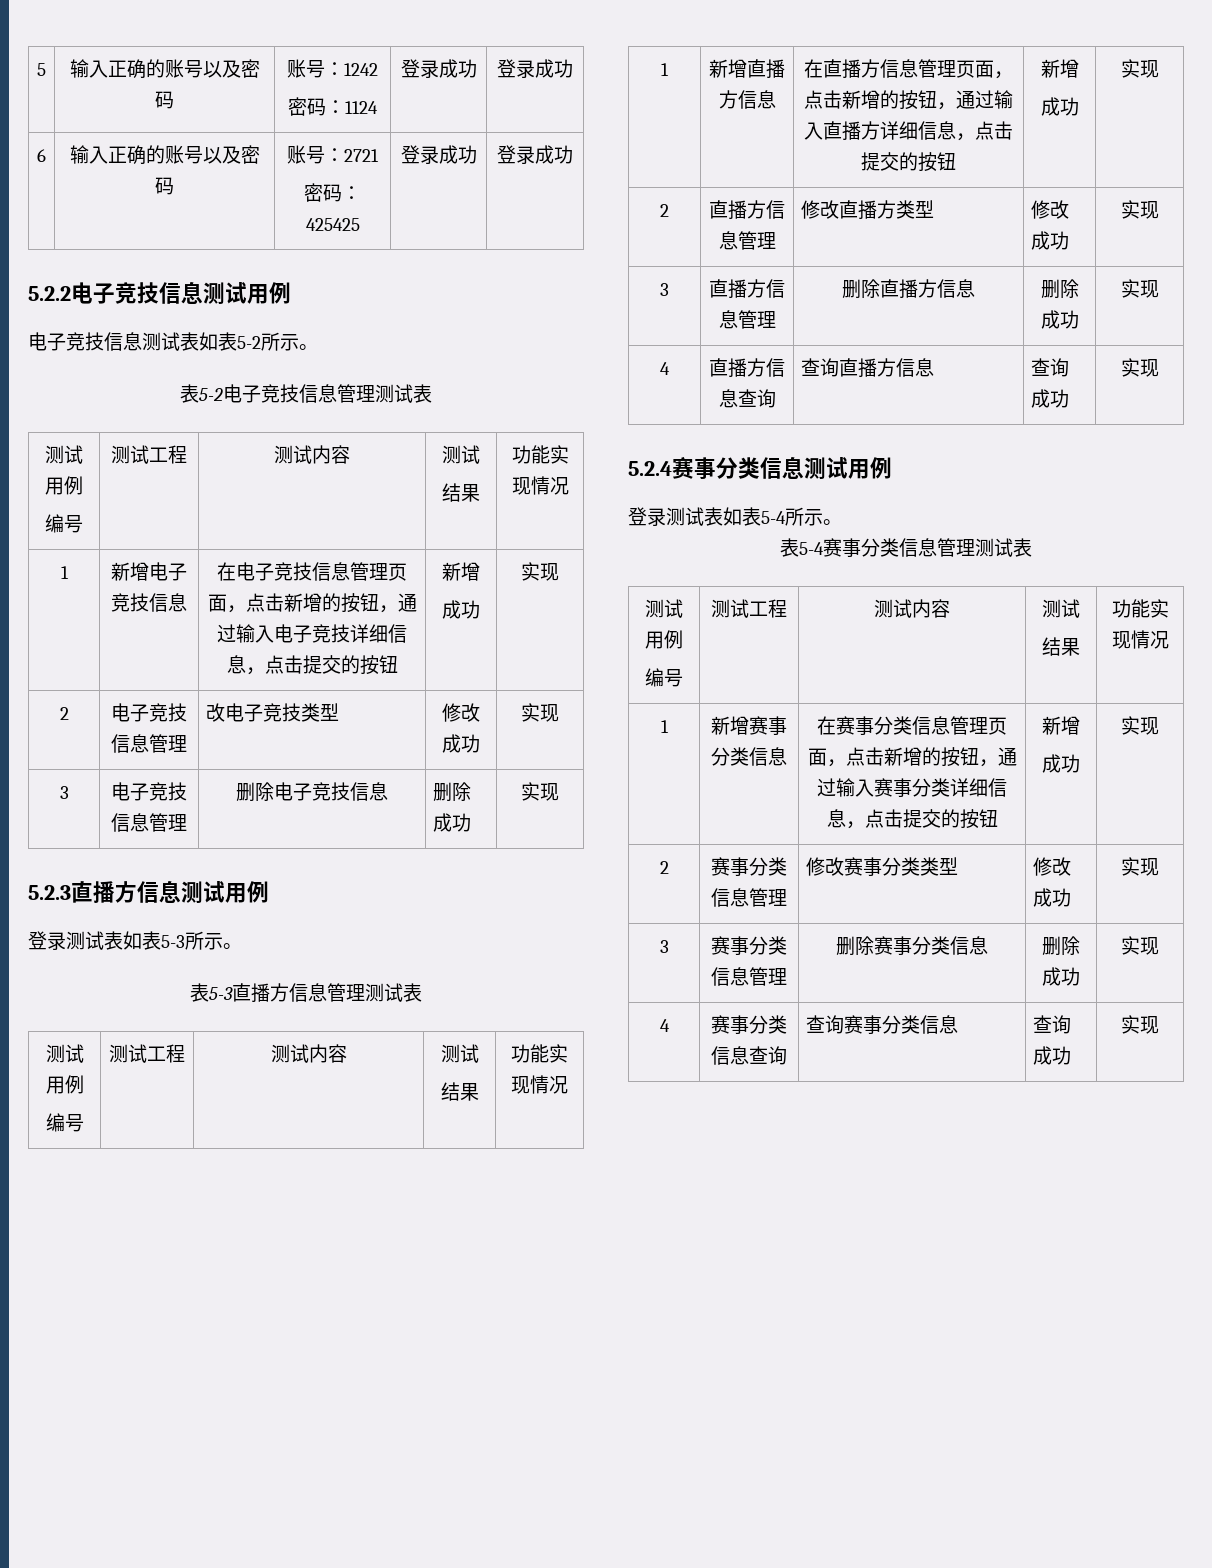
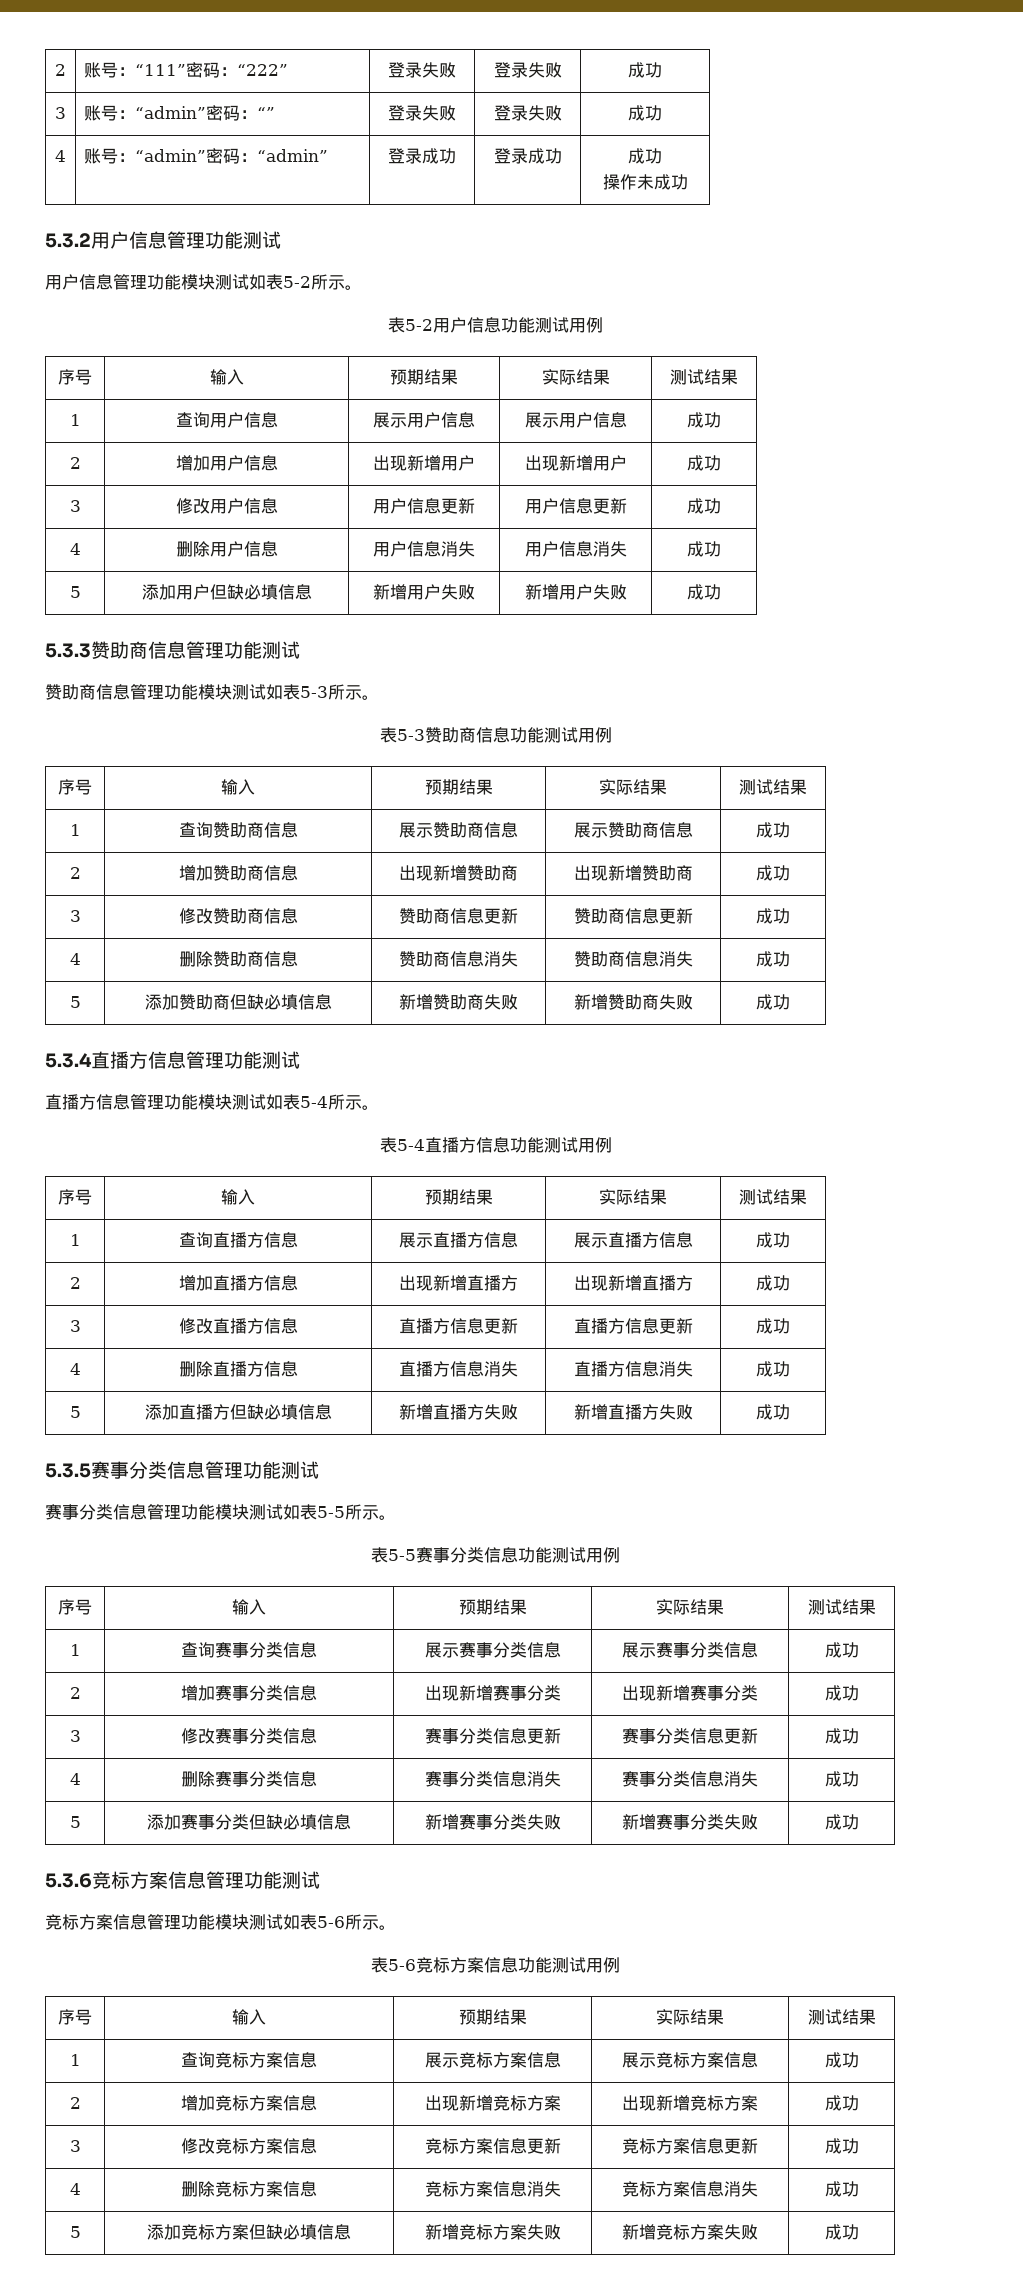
[37,63,46,76] [69,59,260,79] [155,91,174,109] [287,59,378,78] [288,97,378,116] [400,59,477,78] [497,59,573,78] [37,149,46,162] [69,145,260,165] [155,177,174,195] [287,145,379,164] [304,183,361,202] [305,218,360,231] [400,145,477,164] [497,145,573,164] [28,281,291,304] [28,332,199,351] 5 | 输入正确的账号以及密码 | 账号：1242 // 密码：1124 | 登录成功 | 登录成功 // 6 | 输入正确的账号以及密码 | 账号：2721 // 密码：425425 | 登录成功 | 登录成功 // 5.2.2电子竞技信息测试用例 // 电子竞技信息测试表 -> [55,64,66,76] [84,62,289,78] [388,62,456,78] [493,62,562,78] [628,62,662,78] [55,107,66,119] [84,105,276,121] [388,105,456,121] [493,105,562,121] [628,105,662,121] [55,150,66,162] [84,148,329,164] [388,148,456,164] [493,148,562,164] [628,148,662,164] [602,174,688,190] [45,231,281,249] [45,274,249,290] 2 | 账号：“111”密码：“222” | 登录失败 | 登录失败 | 成功 // 3 | 账号：“admin”密码：“” | 登录失败 | 登录失败 | 成功 // 4 | 账号：“admin”密码：“admin” | 登录成功 | 登录成功 | 成功 // 操作未成功 // 5.3.2用户信息管理功能测试 // 用户信息管理功能模块测试
[223,384,432,403] [45,445,83,464] [45,476,83,495] [45,514,83,533] [111,445,187,464] [274,445,350,464] [442,445,480,464] [442,483,480,502] [511,445,569,464] [511,476,569,495] [60,566,69,579] [111,562,187,581] [111,593,187,612] [217,562,407,581] [207,593,417,613] [217,624,407,643] [226,655,398,675] [442,562,480,581] [442,600,480,619] [521,562,559,581] [59,707,69,720] [111,703,187,722] [111,734,187,753] [206,703,340,722] [442,703,480,722] [442,734,480,753] [521,703,559,722] [59,786,69,799] [111,782,187,801] [111,813,187,832] [236,782,388,802] [433,782,472,802] [433,813,472,832] [521,782,559,801] [28,880,269,903] [28,931,123,950] 电子竞技信息管理测试表 // 测试用例 // 编号 | 测试工程 | 测试内容 | 测试 // 结果 | 功能实现情况 // 1 | 新增电子竞技信息 | 在电子竞技信息管理页面，点击新增的按钮，通过输入电子竞技详细信息，点击提交的按钮 | 新增 // 成功 | 实现 // 2 | 电子竞技信息管理 | 改电子竞技类型 | 修改成功 | 实现 // 3 | 电子竞技信息管理 | 删除电子竞技信息 | 删除成功 | 实现 // 5.2.3直播方信息测试用例 // 登录测试表 -> [433,317,603,333] [58,369,92,385] [209,369,244,385] [390,369,458,385] [541,369,610,385] [670,369,738,385] [69,414,81,426] [175,412,278,428] [373,412,475,428] [524,412,627,428] [687,412,721,428] [69,457,81,469] [175,455,278,471] [373,455,475,471] [524,455,627,471] [687,455,721,471] [69,500,81,512] [175,498,278,514] [373,498,475,514] [524,498,627,514] [687,498,721,514] [69,543,81,555] [175,541,278,557] [373,541,475,557] [524,541,627,557] [687,541,721,557] [69,586,81,598] [141,584,312,600] [373,584,475,600] [524,584,627,600] [687,584,721,600] [45,641,300,659] [45,684,266,700] 用户信息功能测试用例 // 序号 | 输入 | 预期结果 | 实际结果 | 测试结果 // 1 | 查询用户信息 | 展示用户信息 | 展示用户信息 | 成功 // 2 | 增加用户信息 | 出现新增用户 | 出现新增用户 | 成功 // 3 | 修改用户信息 | 用户信息更新 | 用户信息更新 | 成功 // 4 | 删除用户信息 | 用户信息消失 | 用户信息消失 | 成功 // 5 | 添加用户但缺必填信息 | 新增用户失败 | 新增用户失败 | 成功 // 5.3.3赞助商信息管理功能测试 // 赞助商信息管理功能模块测试
[232,983,422,1003] [45,1044,84,1063] [45,1075,84,1094] [45,1113,84,1132] [109,1044,185,1063] [270,1044,347,1063] [440,1044,479,1063] [440,1082,479,1101] [511,1044,568,1063] [511,1075,568,1094] [661,63,669,76] [709,59,785,79] [718,90,776,109] [804,59,1013,79] [804,90,1013,110] [804,121,1013,141] [861,152,956,172] [1040,59,1079,78] [1040,97,1079,116] [1120,59,1159,78] [660,204,669,217] [709,200,785,220] [718,231,776,250] [801,200,935,220] [1031,200,1070,219] [1031,231,1070,250] [1120,200,1159,219] [660,283,669,296] [709,279,785,299] [718,310,776,329] 直播方信息管理测试表 // 测试用例 // 编号 | 测试工程 | 测试内容 | 测试 // 结果 | 功能实现情况 // 1 | 新增直播方信息 | 在直播方信息管理页面，点击新增的按钮，通过输入直播方详细信息，点击提交的按钮 | 新增 // 成功 | 实现 // 2 | 直播方信息管理 | 修改直播方类型 | 修改成功 | 实现 // 3 | 直播方信息管理 -> [424,727,612,743] [58,779,92,795] [221,779,255,795] [424,779,493,795] [599,779,667,795] [739,779,807,795] [69,824,81,836] [178,822,298,838] [399,822,518,838] [573,822,693,838] [756,822,790,838] [69,867,81,879] [178,865,298,881] [399,865,518,881] [573,865,693,881] [756,865,790,881] [69,910,81,922] [178,908,298,924] [399,908,518,924] [573,908,693,924] [756,908,790,924] [69,953,81,965] [178,951,298,967] [399,951,518,967] [573,951,693,967] [756,951,790,967] [69,996,81,1008] [144,994,332,1010] [399,994,518,1010] [573,994,693,1010] [756,994,790,1010] [45,1051,300,1069] [45,1094,379,1110] [379,1137,612,1153] [58,1189,92,1205] [221,1189,255,1205] [424,1189,493,1205] [599,1189,667,1205] [739,1189,807,1205] [69,1234,81,1246] [178,1232,298,1248] [399,1232,518,1248] [573,1232,693,1248] [756,1232,790,1248] [69,1277,81,1289] [178,1275,298,1291] [399,1275,518,1291] [573,1275,693,1291] [756,1275,790,1291] [69,1320,81,1332] [178,1318,298,1334] [399,1318,518,1334] [573,1318,693,1334] [756,1318,790,1334] [69,1363,81,1375] 赞助商信息功能测试用例 // 序号 | 输入 | 预期结果 | 实际结果 | 测试结果 // 1 | 查询赞助商信息 | 展示赞助商信息 | 展示赞助商信息 | 成功 // 2 | 增加赞助商信息 | 出现新增赞助商 | 出现新增赞助商 | 成功 // 3 | 修改赞助商信息 | 赞助商信息更新 | 赞助商信息更新 | 成功 // 4 | 删除赞助商信息 | 赞助商信息消失 | 赞助商信息消失 | 成功 // 5 | 添加赞助商但缺必填信息 | 新增赞助商失败 | 新增赞助商失败 | 成功 // 5.3.4直播方信息管理功能测试 // 直播方信息管理功能模块测试如表5-4所示。 // 表5-4直播方信息功能测试用例 // 序号 | 输入 | 预期结果 | 实际结果 | 测试结果 // 1 | 查询直播方信息 | 展示直播方信息 | 展示直播方信息 | 成功 // 2 | 增加直播方信息 | 出现新增直播方 | 出现新增直播方 | 成功 // 3 | 修改直播方信息 | 直播方信息更新 | 直播方信息更新 | 成功 // 4
[1040,279,1079,299] [1040,310,1079,329] [1120,279,1159,298] [660,362,670,375] [709,358,785,378] [718,389,776,408] [801,358,935,378] [1031,358,1070,377] [1031,389,1070,408] [1120,358,1159,377] [628,456,892,479] [628,507,842,526] [780,538,1032,557] [645,599,683,618] [645,630,683,649] [645,668,683,687] [711,599,787,618] [874,599,950,618] [1042,599,1080,618] [1042,637,1080,656] [1111,599,1169,618] [1111,630,1169,649] [660,720,669,733] [711,716,787,735] [711,747,787,766] [817,716,1007,735] [807,747,1017,767] [817,778,1007,797] [826,809,998,829] [1042,716,1080,735] [1042,754,1080,773] [1121,716,1159,735] [659,861,669,874] [711,857,787,876] [711,888,787,907] [806,857,959,876] [1033,857,1072,876] [1033,888,1072,907] [1121,857,1159,876] [659,940,669,953] [711,936,787,955] [711,967,787,986] 删除成功 | 实现 // 4 | 直播方信息查询 | 查询直播方信息 | 查询成功 | 实现 // 5.2.4赛事分类信息测试用例 // 登录测试表如表5-4所示。 // 表5-4赛事分类信息管理测试表 // 测试用例 // 编号 | 测试工程 | 测试内容 | 测试 // 结果 | 功能实现情况 // 1 | 新增赛事分类信息 | 在赛事分类信息管理页面，点击新增的按钮，通过输入赛事分类详细信息，点击提交的按钮 | 新增 // 成功 | 实现 // 2 | 赛事分类信息管理 | 修改赛事分类类型 | 修改成功 | 实现 // 3 | 赛事分类信息管理 -> [399,1361,518,1377] [573,1361,693,1377] [756,1361,790,1377] [69,1406,81,1418] [144,1404,332,1420] [399,1404,518,1420] [573,1404,693,1420] [756,1404,790,1420] [45,1461,319,1479] [45,1504,396,1520] [371,1547,620,1563] [58,1599,92,1615] [232,1599,266,1615] [458,1599,527,1615] [656,1599,724,1615] [807,1599,876,1615] [69,1644,81,1656] [181,1642,317,1658] [424,1642,561,1658] [622,1642,758,1658] [824,1642,859,1658] [69,1687,81,1699] [181,1685,317,1701] [424,1685,561,1701] [622,1685,758,1701] [824,1685,859,1701] [69,1730,81,1742] [181,1728,317,1744] [424,1728,561,1744] [622,1728,758,1744] [824,1728,859,1744] [69,1773,81,1785] 直播方信息消失 | 直播方信息消失 | 成功 // 5 | 添加直播方但缺必填信息 | 新增直播方失败 | 新增直播方失败 | 成功 // 5.3.5赛事分类信息管理功能测试 // 赛事分类信息管理功能模块测试如表5-5所示。 // 表5-5赛事分类信息功能测试用例 // 序号 | 输入 | 预期结果 | 实际结果 | 测试结果 // 1 | 查询赛事分类信息 | 展示赛事分类信息 | 展示赛事分类信息 | 成功 // 2 | 增加赛事分类信息 | 出现新增赛事分类 | 出现新增赛事分类 | 成功 // 3 | 修改赛事分类信息 | 赛事分类信息更新 | 赛事分类信息更新 | 成功 // 4
[1042,936,1080,956] [1042,967,1080,986] [1121,936,1159,955] [659,1019,670,1032] [711,1015,787,1034] [711,1046,787,1065] [806,1015,959,1034] [1033,1015,1072,1034] [1033,1046,1072,1065] [1121,1015,1159,1034] 删除成功 | 实现 // 4 | 赛事分类信息查询 | 查询赛事分类信息 | 查询成功 | 实现 -> [424,1771,561,1787] [622,1771,758,1787] [824,1771,859,1787] [69,1816,81,1828] [147,1814,351,1830] [424,1814,561,1830] [622,1814,758,1830] [824,1814,859,1830] [45,1871,320,1889] [45,1914,396,1930] [371,1957,620,1973] [58,2009,92,2025] [232,2009,266,2025] [458,2009,527,2025] [656,2009,724,2025] [807,2009,876,2025] [69,2054,81,2066] [181,2052,317,2068] [424,2052,561,2068] [622,2052,758,2068] [824,2052,859,2068] [69,2097,81,2109] [181,2095,317,2111] [424,2095,561,2111] [622,2095,758,2111] [824,2095,859,2111] [69,2140,81,2152] [181,2138,317,2154] [424,2138,561,2154] [622,2138,758,2154] [824,2138,859,2154] [69,2183,81,2195] [181,2181,317,2197] [424,2181,561,2197] [622,2181,758,2197] [824,2181,859,2197] [69,2226,81,2238] [147,2224,351,2240] [424,2224,561,2240] [622,2224,758,2240] [824,2224,859,2240] 赛事分类信息消失 | 赛事分类信息消失 | 成功 // 5 | 添加赛事分类但缺必填信息 | 新增赛事分类失败 | 新增赛事分类失败 | 成功 // 5.3.6竞标方案信息管理功能测试 // 竞标方案信息管理功能模块测试如表5-6所示。 // 表5-6竞标方案信息功能测试用例 // 序号 | 输入 | 预期结果 | 实际结果 | 测试结果 // 1 | 查询竞标方案信息 | 展示竞标方案信息 | 展示竞标方案信息 | 成功 // 2 | 增加竞标方案信息 | 出现新增竞标方案 | 出现新增竞标方案 | 成功 // 3 | 修改竞标方案信息 | 竞标方案信息更新 | 竞标方案信息更新 | 成功 // 4 | 删除竞标方案信息 | 竞标方案信息消失 | 竞标方案信息消失 | 成功 // 5 | 添加竞标方案但缺必填信息 | 新增竞标方案失败 | 新增竞标方案失败 | 成功

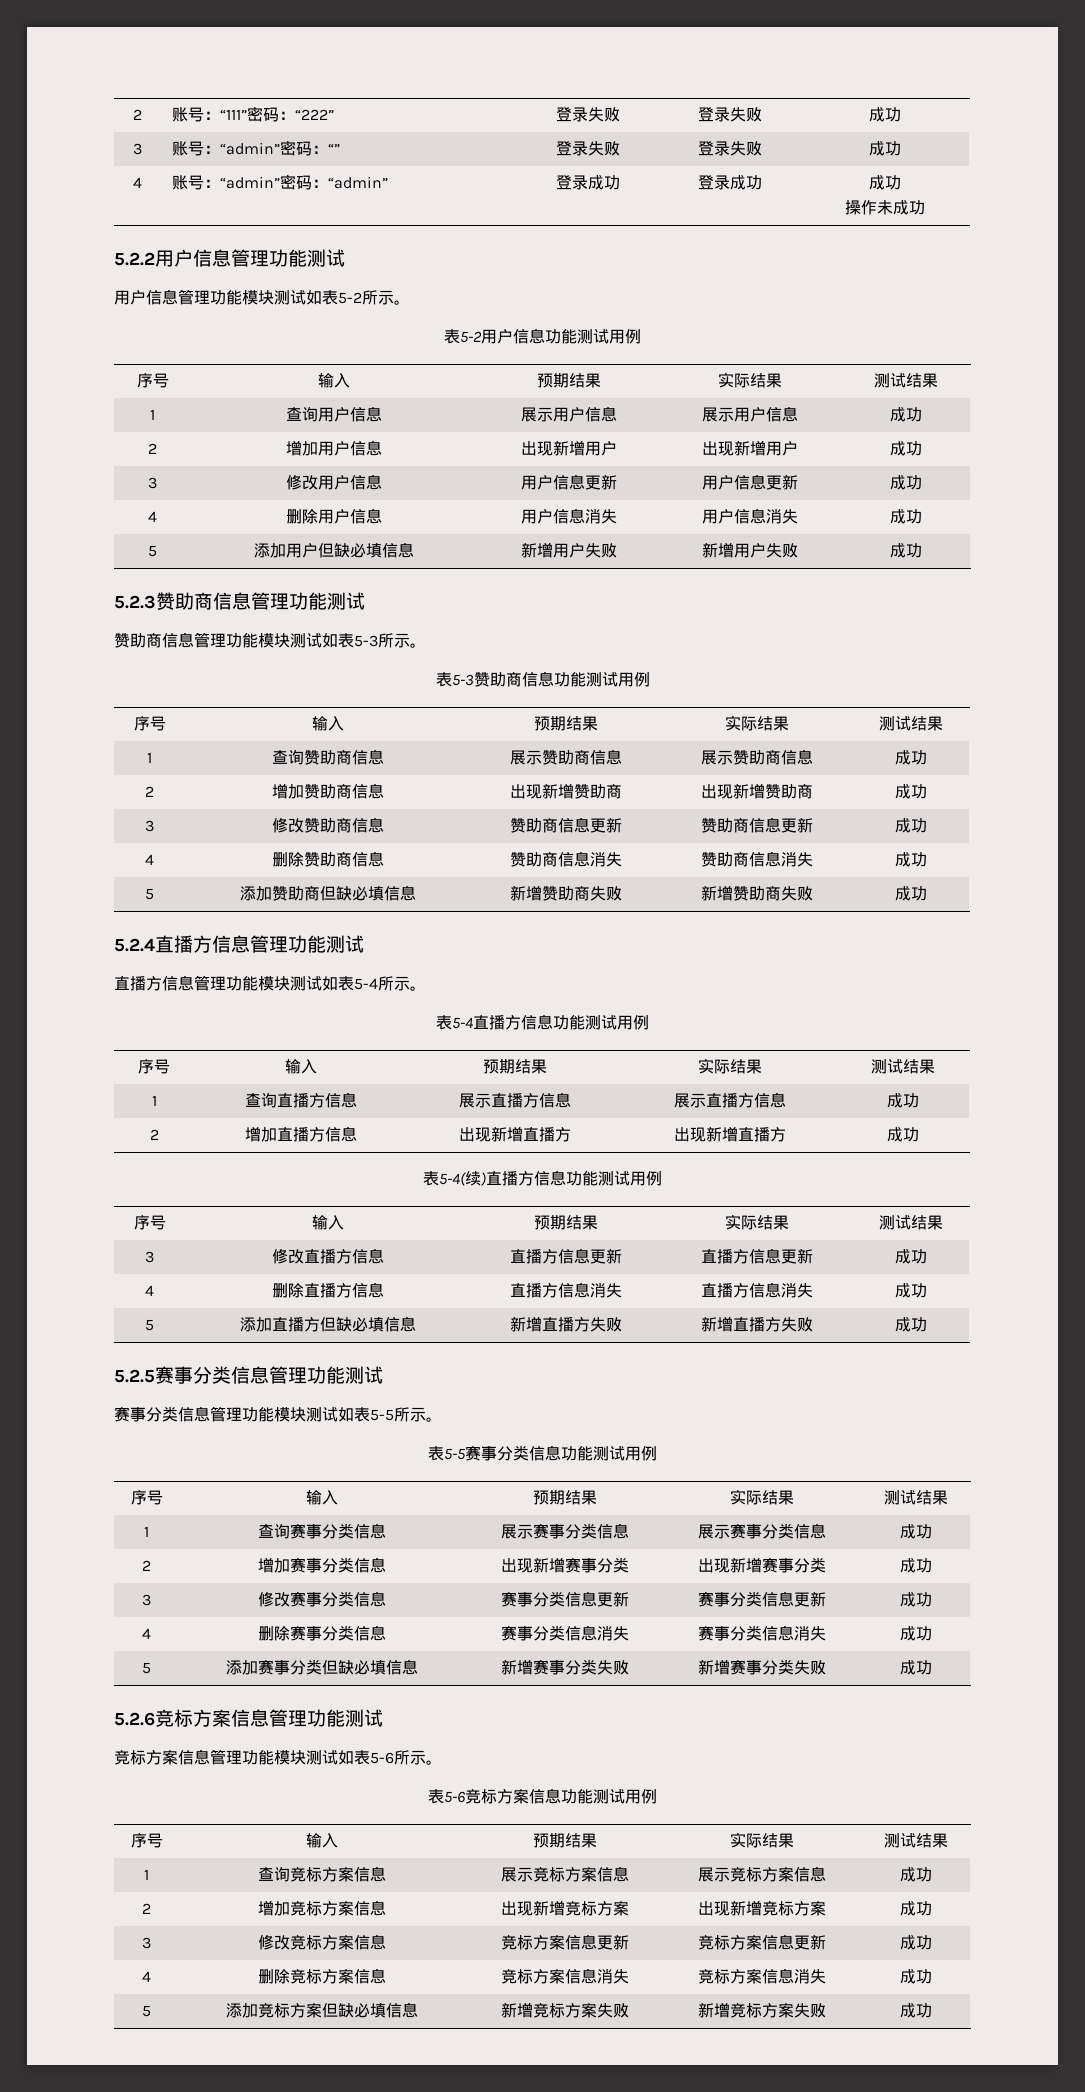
[45,233,91,248] 5.3.2 -> [114,252,155,266] 5.2.2
[45,643,91,658] 5.3.3 -> [114,595,156,609] 5.2.3
[45,1053,92,1068] 5.3.4 -> [114,938,155,952] 5.2.4
(790, 1283) none -> [423,1170,662,1186] [133,1215,166,1230] [311,1215,344,1230] [534,1215,598,1230] [724,1214,789,1230] [878,1215,943,1230] // 表5-4(续)直播方信息功能测试用例 // 序号 | 输入 | 预期结果 | 实际结果 | 测试结果
[45,1463,91,1478] 5.3.5 -> [114,1369,155,1383] 5.2.5
[45,1873,92,1888] 5.3.6 -> [114,1712,155,1726] 5.2.6

